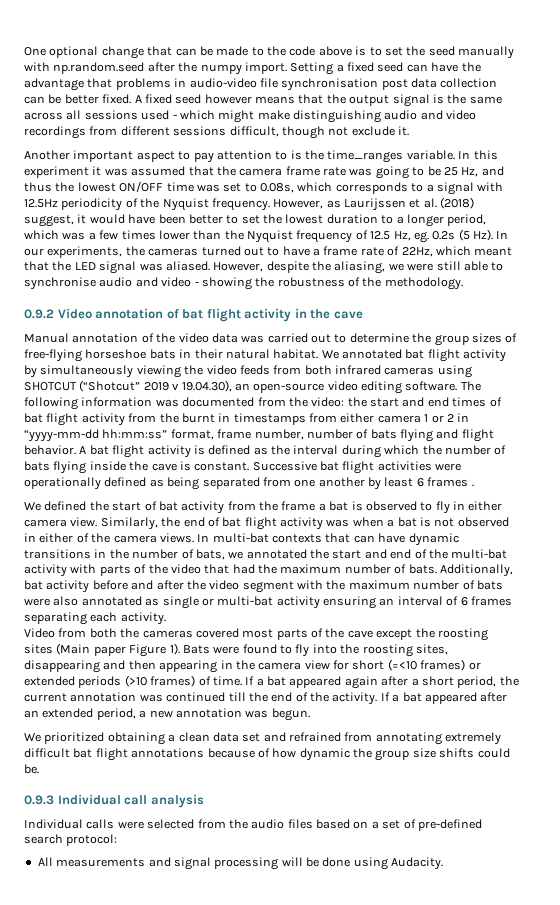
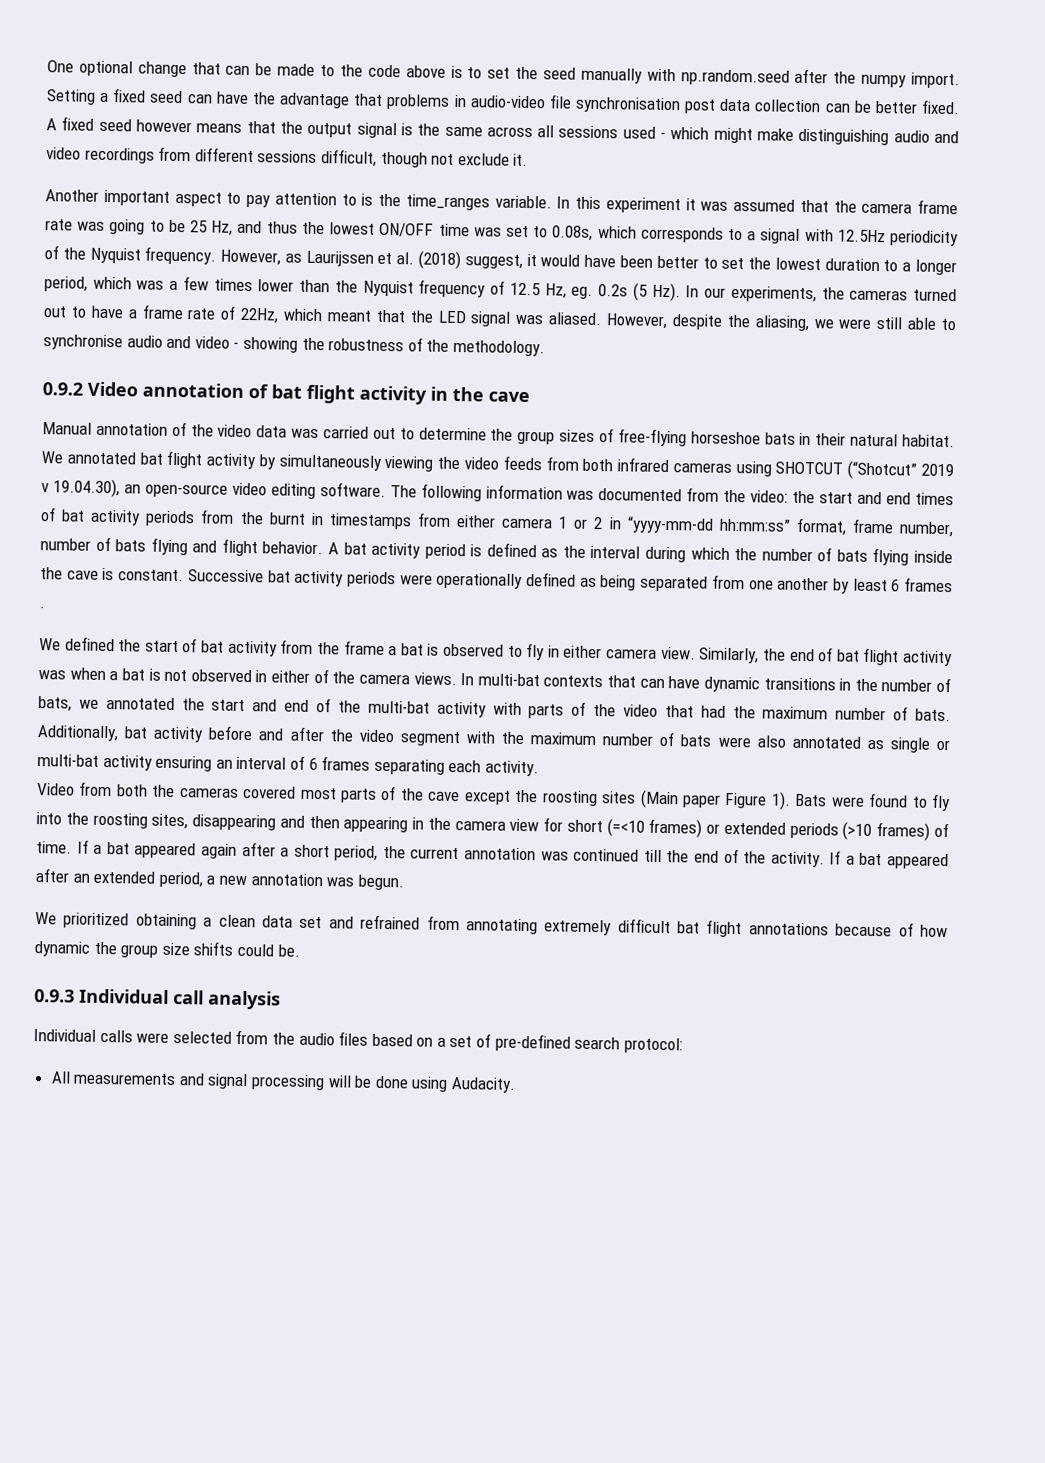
[46,413,125,426] flight activity -> [90,509,196,527] activity periods
[112,445,191,458] flight activity -> [371,542,466,560] activity period
[342,461,432,474] flight activities -> [294,570,396,588] activity periods

